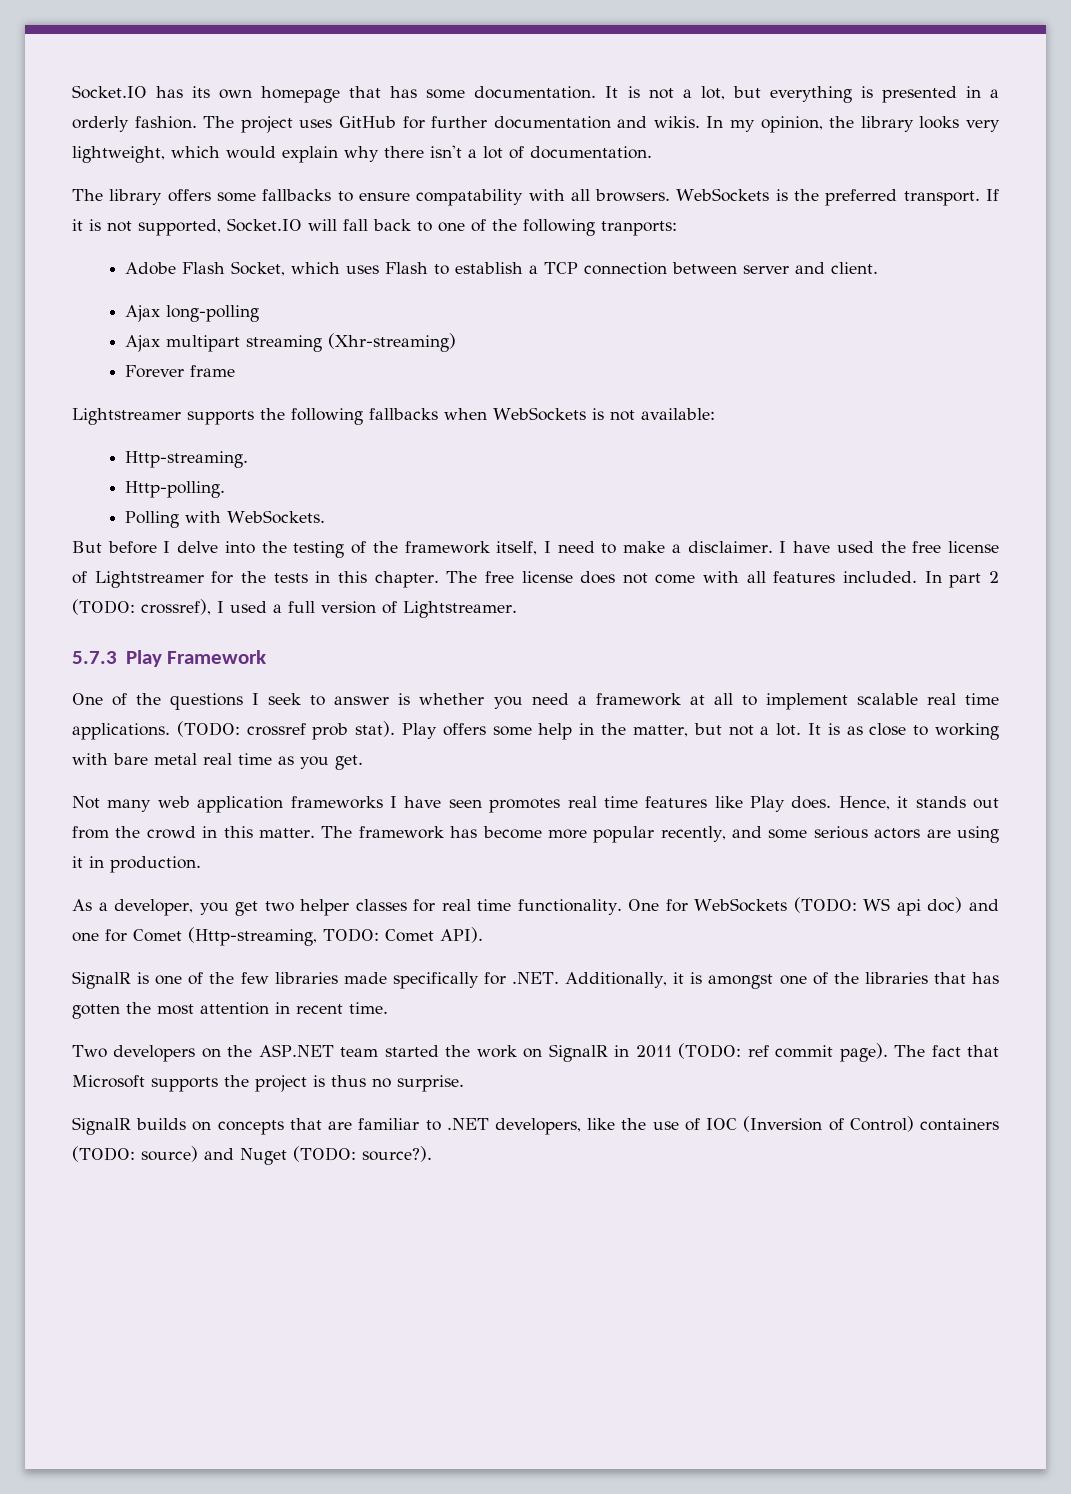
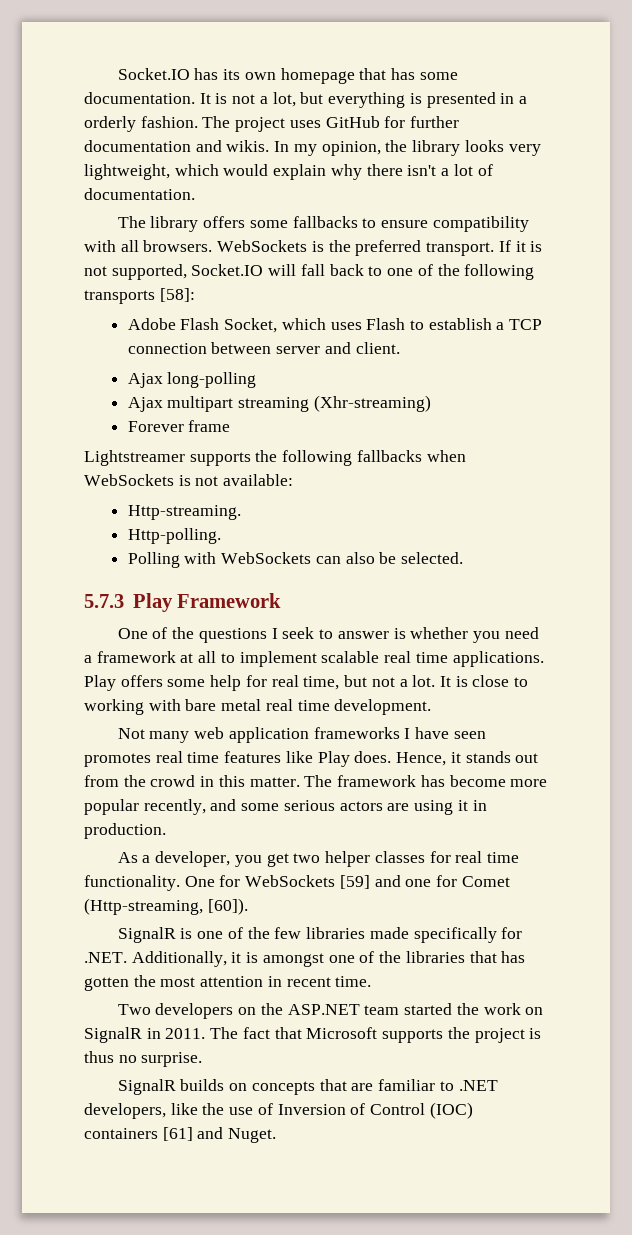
[416,189,524,206] compatability -> [432,216,529,232] compatibility
[601,221,677,236] tranports: -> [84,288,195,304] transports [58]:
[227,510,326,524] [72,541,1000,558] [72,571,1000,588] [72,599,518,618] WebSockets. // But before I delve into the testing of the framework itself, I need to make a disclaimer. I have used the free license of Lightstreamer for the tests in this chapter. The free license does not come with all features included. In part 2 (TODO: crossref), I used a full version of Lightstreamer. -> [221,552,463,564] WebSockets can also be selected.
[176,721,396,740] (TODO: crossref prob stat). -> (544, 659) none
[579,723,688,737] in the matter, -> [245,675,340,690] for real time,
[846,726,863,735] as -> (468, 681) none
[278,755,363,770] as you get. -> [334,699,432,715] development.
[793,897,963,916] (TODO: WS api doc) -> [339,875,370,889] [59]
[323,927,483,943] TODO: Comet API). -> [207,898,248,915] [60]).
[635,1043,888,1062] 2011 (TODO: ref commit page). -> [165,1028,206,1039] 2011.
[706,1116,999,1132] [72,1146,432,1165] IOC (Inversion of Control) containers (TODO: source) and Nuget (TODO: source?). -> [277,1102,473,1119] [84,1127,277,1143] Inversion of Control (IOC) containers [61] and Nuget.

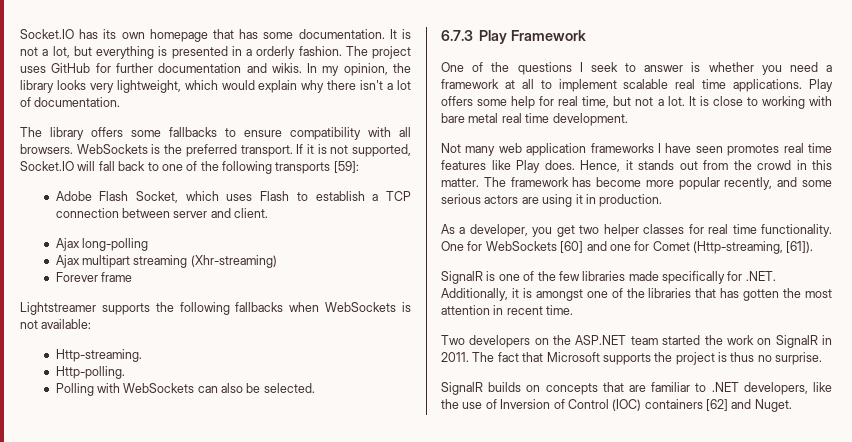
[159,288,195,302] [58]: -> [333,161,359,173] [59]:
[84,594,124,608] 5.7.3 -> [441,30,473,41] 6.7.3
[339,875,370,889] [59] -> [560,241,584,253] [60]
[207,898,248,915] [60]). -> [786,241,814,253] [61]).
[162,1127,193,1141] [61] -> [706,399,728,411] [62]

